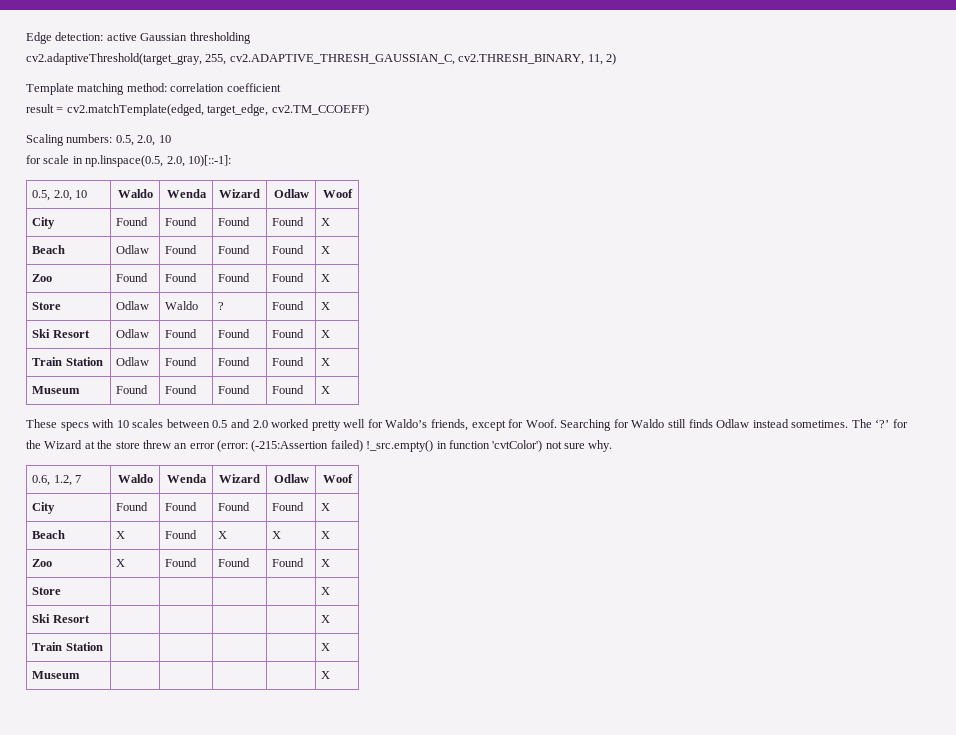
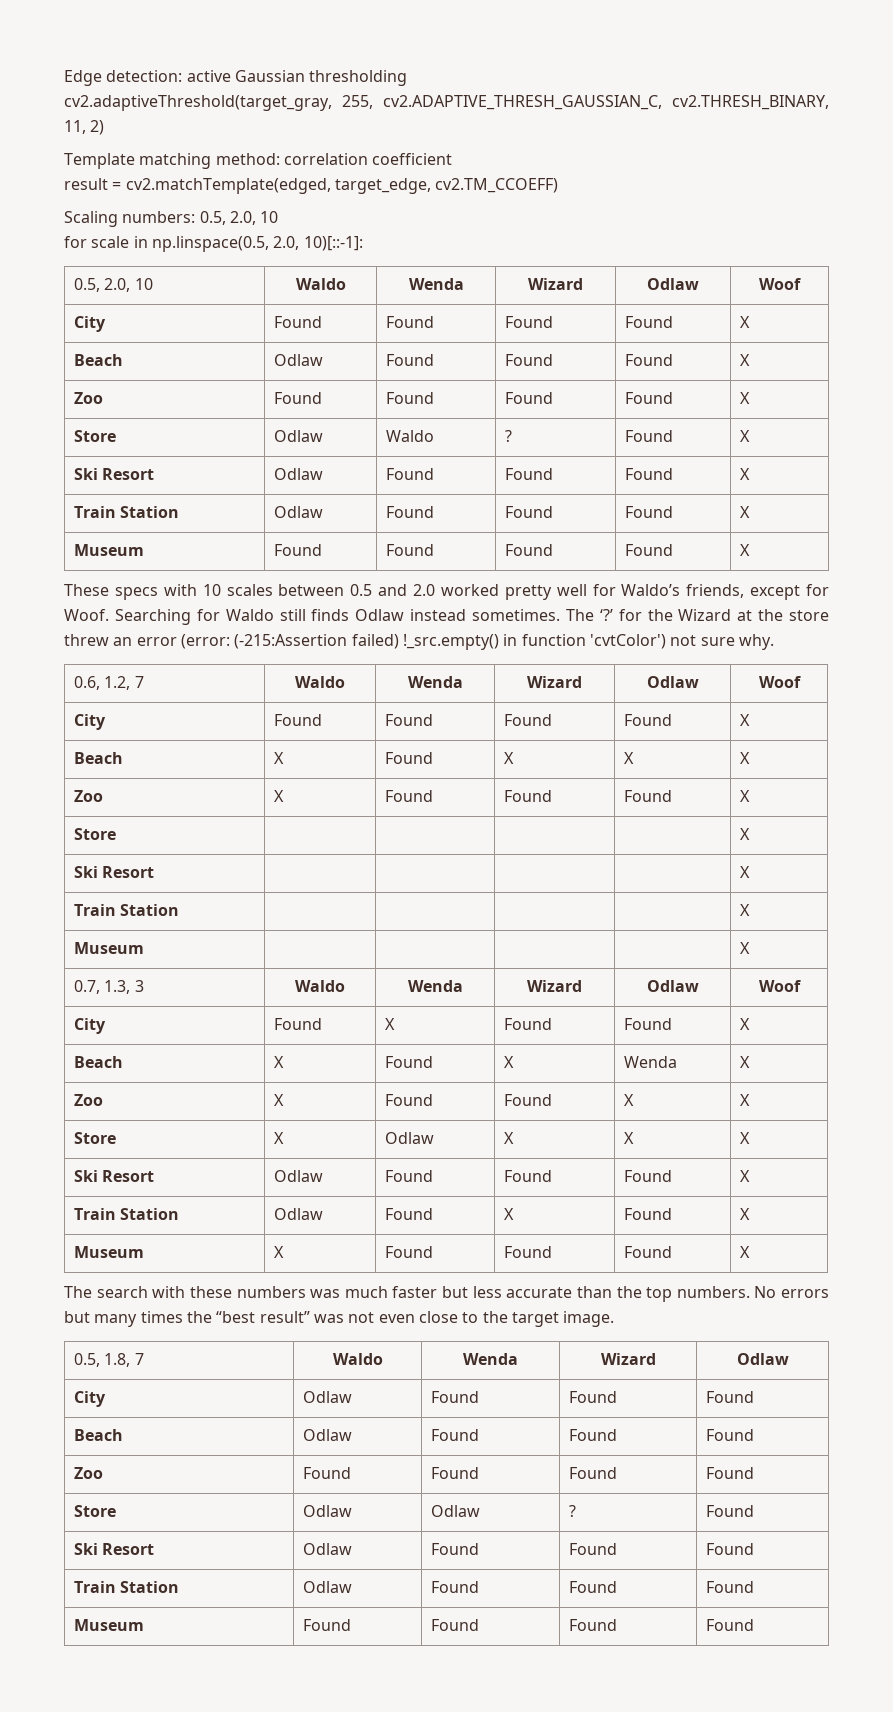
(331, 675) none -> [74,980,144,994] [295,980,345,992] [407,980,463,992] [527,980,582,992] [646,980,699,992] [758,980,801,992] [74,1018,107,1034] [274,1018,323,1030] [385,1018,396,1030] [504,1018,553,1030] [624,1018,673,1030] [740,1018,751,1030] [74,1056,124,1068] [274,1056,285,1068] [385,1056,434,1068] [504,1056,515,1068] [624,1056,678,1068] [740,1056,751,1068] [74,1094,104,1106] [274,1094,285,1106] [385,1094,434,1106] [504,1094,553,1106] [624,1094,635,1106] [740,1094,751,1106] [74,1132,117,1144] [274,1132,285,1144] [385,1132,435,1144] [504,1132,515,1144] [624,1132,635,1144] [740,1132,751,1144] [74,1170,155,1182] [274,1170,324,1182] [385,1170,434,1182] [504,1170,553,1182] [624,1170,673,1182] [740,1170,751,1182] [74,1208,180,1220] [274,1208,324,1220] [385,1208,434,1220] [504,1208,515,1220] [624,1208,673,1220] [740,1208,751,1220] [74,1246,145,1258] [274,1246,285,1258] [385,1246,434,1258] [504,1246,553,1258] [624,1246,673,1258] [740,1246,751,1258] [64,1286,829,1302] [64,1311,615,1327] [74,1353,144,1367] [332,1353,383,1365] [463,1353,518,1365] [600,1353,656,1365] [736,1353,789,1365] [74,1391,107,1407] [303,1391,353,1403] [431,1391,480,1403] [569,1391,618,1403] [706,1391,755,1403] [74,1429,124,1441] [303,1429,353,1441] [431,1429,480,1441] [569,1429,618,1441] [706,1429,755,1441] [74,1467,104,1479] [303,1467,352,1479] [431,1467,480,1479] [569,1467,618,1479] [706,1467,755,1479] [74,1505,117,1517] [303,1505,353,1517] [431,1505,481,1517] [569,1505,577,1517] [706,1505,755,1517] [74,1543,155,1555] [303,1543,353,1555] [431,1543,480,1555] [569,1543,618,1555] [706,1543,755,1555] [74,1581,180,1593] [303,1581,353,1593] [431,1581,480,1593] [569,1581,618,1593] [706,1581,755,1593] [74,1619,145,1631] [303,1619,352,1631] [431,1619,480,1631] [569,1619,618,1631] [706,1619,755,1631] // 0.7, 1.3, 3 | Waldo | Wenda | Wizard | Odlaw | Woof // City | Found | X | Found | Found | X // Beach | X | Found | X | Wenda | X // Zoo | X | Found | Found | X | X // Store | X | Odlaw | X | X | X // Ski Resort | Odlaw | Found | Found | Found | X // Train Station | Odlaw | Found | X | Found | X // Museum | X | Found | Found | Found | X // The search with these numbers was much faster but less accurate than the top numbers. No errors but many times the “best result” was not even close to the target image. // 0.5, 1.8, 7 | Waldo | Wenda | Wizard | Odlaw // City | Odlaw | Found | Found | Found // Beach | Odlaw | Found | Found | Found // Zoo | Found | Found | Found | Found // Store | Odlaw | Odlaw | ? | Found // Ski Resort | Odlaw | Found | Found | Found // Train Station | Odlaw | Found | Found | Found // Museum | Found | Found | Found | Found

